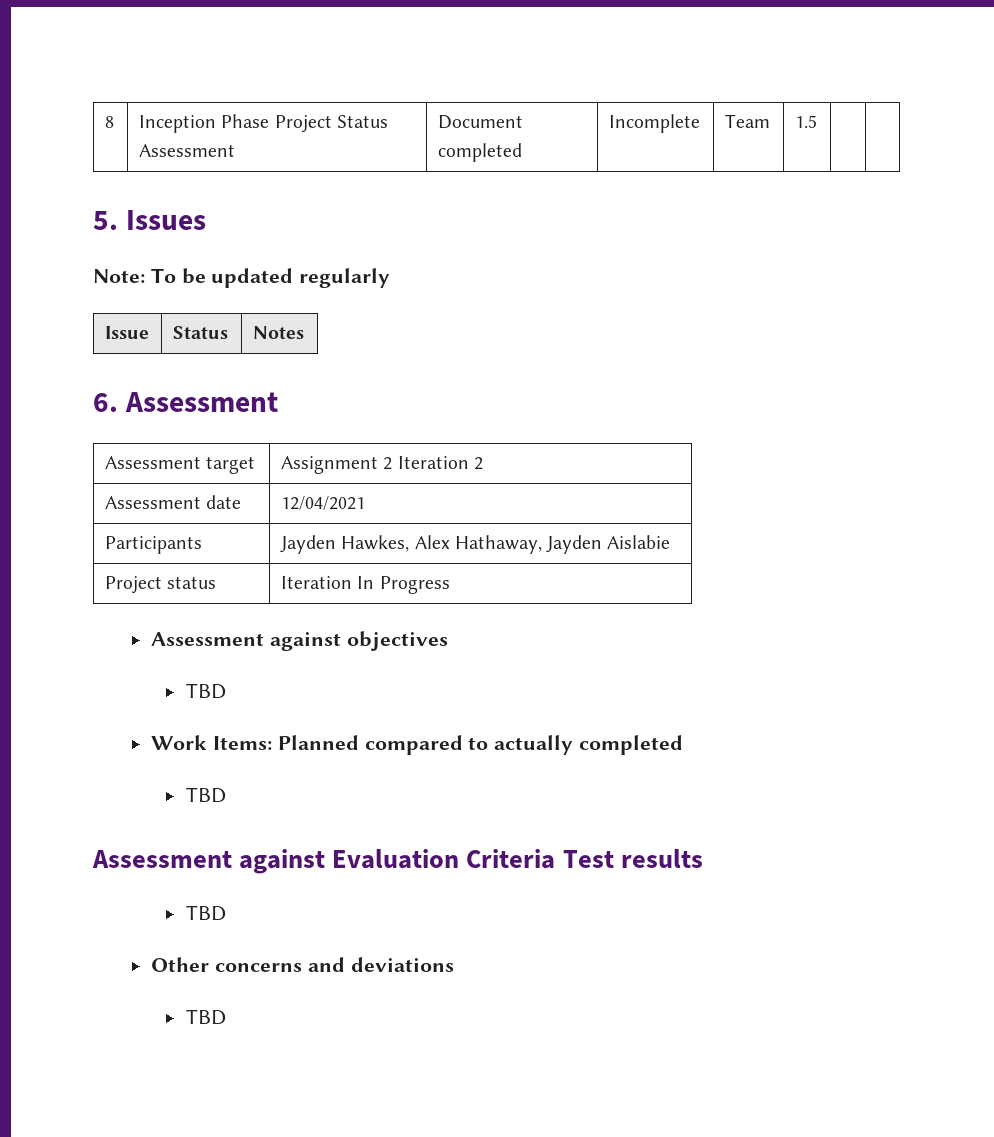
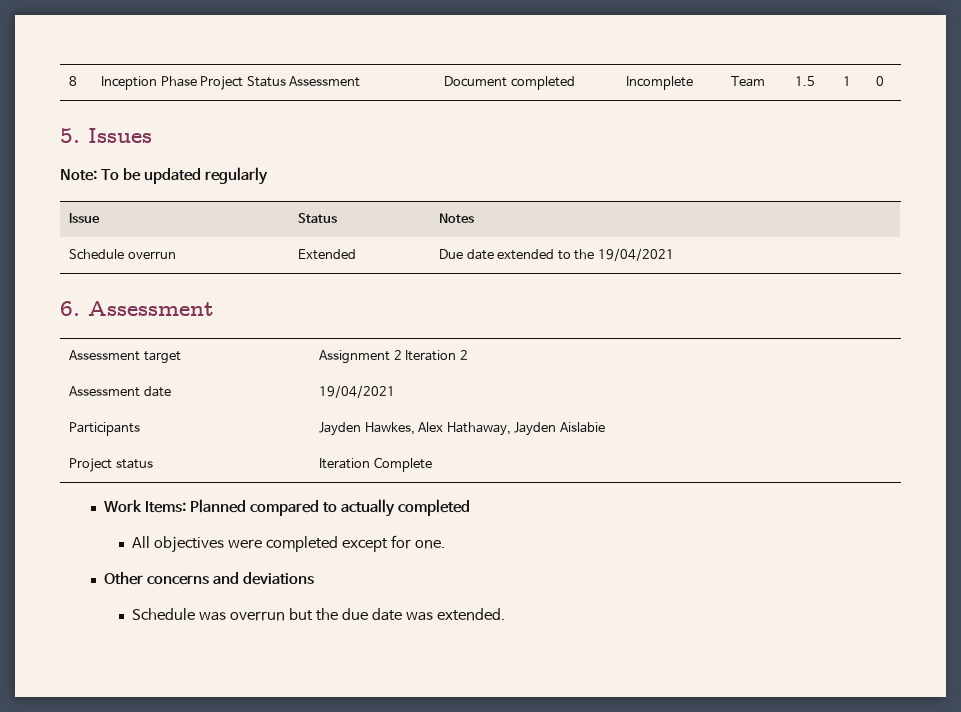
(817, 121) | -> [843,76,852,86] [876,76,885,86] 1 | 0
(304, 332) none -> [69,249,176,260] [298,249,357,260] [439,248,674,261] // Schedule overrun | Extended | Due date extended to the 19/04/2021
[280,496,365,510] 12/04/2021 -> [319,385,396,398] 19/04/2021
[357,576,450,594] [151,631,448,651] [185,683,226,699] In Progress // Assessment against objectives // TBD -> [373,457,432,472] Complete
[185,787,226,803] [92,849,703,874] [185,905,226,921] [151,957,454,972] [185,1009,226,1025] TBD // Assessment against Evaluation Criteria Test results // TBD // Other concerns and deviations // TBD -> [132,535,445,553] [104,572,314,585] [132,608,505,621] All objectives were completed except for one. // Other concerns and deviations // Schedule was overrun but the due date was extended.

